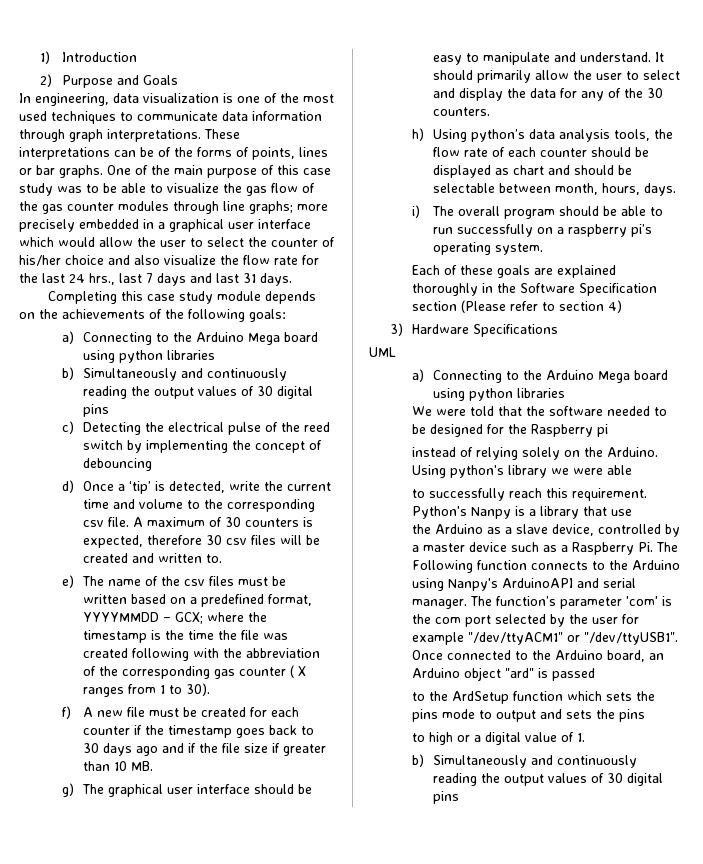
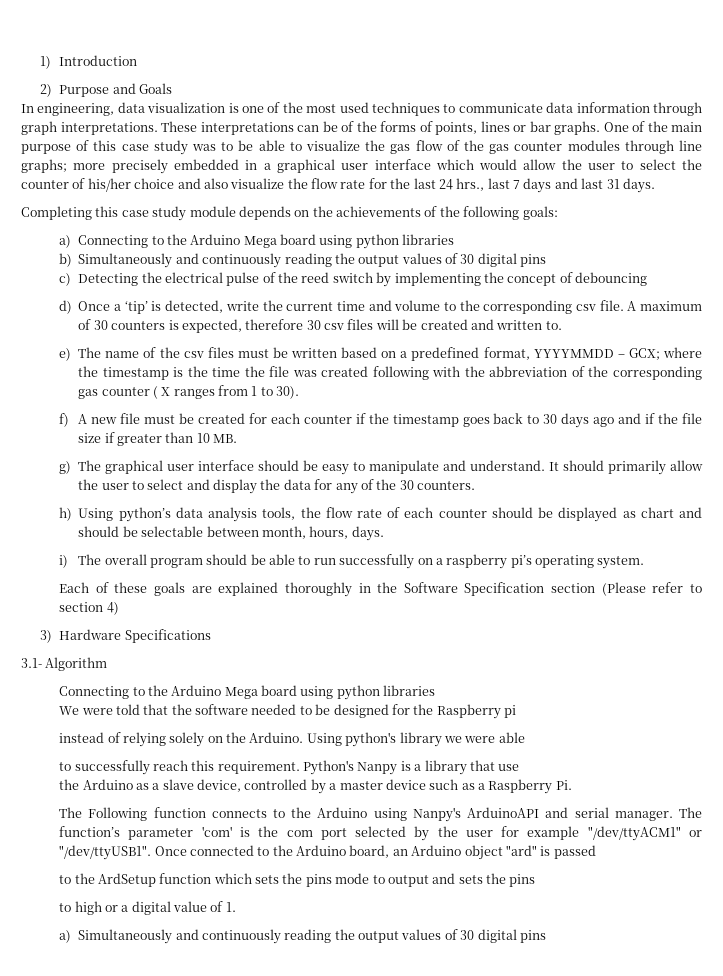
[369,347,396,357] [411,369,424,382] UML // a) -> [21,657,108,671] 3.1- Algorithm //
(653, 547) none -> (572, 785) //
[411,754,424,767] b) -> [59,930,72,943] a)

